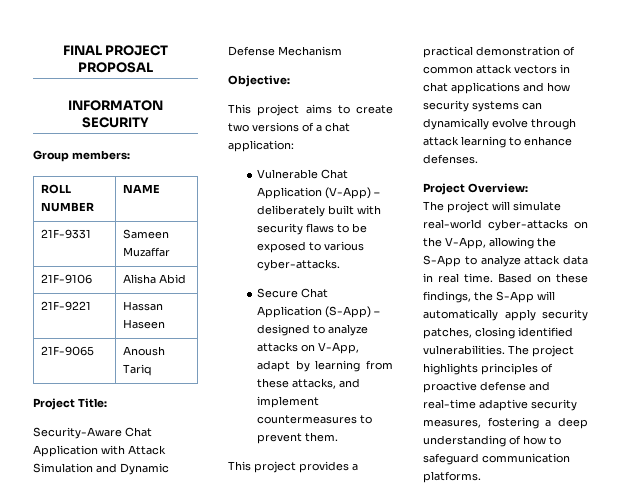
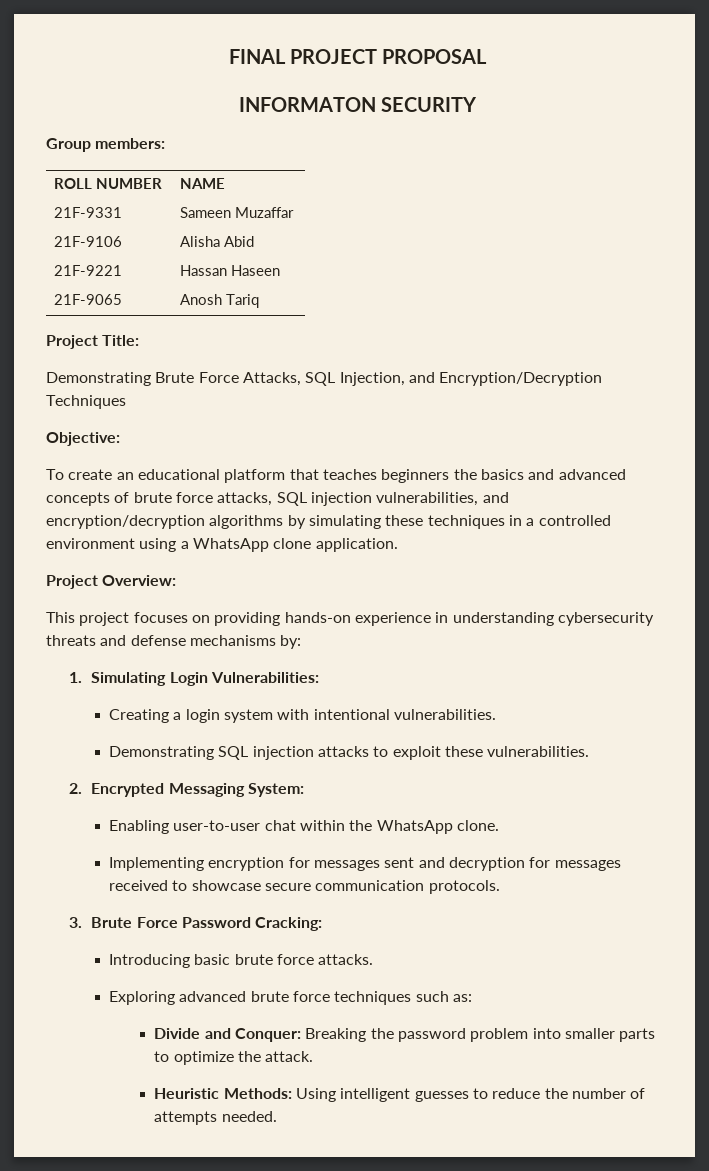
[123,346,166,356] Anoush -> [180,294,223,305] Anosh
[33,427,152,439] [33,445,166,457] [33,463,169,475] [228,46,342,56] [228,75,290,87] [228,104,393,116] [228,122,350,132] [228,140,294,152] [257,169,349,179] [257,187,381,199] [257,205,382,217] [257,223,368,235] [257,241,365,253] [257,259,341,271] [257,288,329,298] [257,306,381,318] [257,324,369,336] [257,342,360,354] [257,360,393,372] [257,378,361,389] [257,396,320,408] [257,415,373,424] [257,432,339,444] [228,461,358,473] [423,46,575,58] [423,64,570,74] [423,82,570,94] [423,100,542,112] [423,118,576,130] [423,136,572,148] [423,154,478,164] [423,183,528,195] [423,201,561,213] [423,219,588,231] [423,237,556,249] [423,255,588,267] [423,273,588,283] [423,291,555,303] [423,309,588,321] [423,327,573,339] [423,345,574,357] [423,363,553,375] [423,381,550,393] [423,399,577,411] [423,417,588,429] [423,435,561,447] [423,453,570,465] [423,471,481,483] Security-Aware Chat Application with Attack Simulation and Dynamic Defense Mechanism // Objective: // This project aims to create two versions of a chat application: // Vulnerable Chat Application (V-App) – deliberately built with security flaws to be exposed to various cyber-attacks. // Secure Chat Application (S-App) – designed to analyze attacks on V-App, adapt by learning from these attacks, and implement countermeasures to prevent them. // This project provides a practical demonstration of common attack vectors in chat applications and how security systems can dynamically evolve through attack learning to enhance defenses. // Project Overview: // The project will simulate real-world cyber-attacks on the V-App, allowing the S-App to analyze attack data in real time. Based on these findings, the S-App will automatically apply security patches, closing identified vulnerabilities. The project highlights principles of proactive defense and real-time adaptive security measures, fostering a deep understanding of how to safeguard communication platforms. -> [46,372,603,386] [46,395,126,409] [46,432,120,446] [46,469,626,483] [46,492,509,506] [46,515,611,529] [46,538,398,552] [46,575,177,589] [46,612,654,626] [46,635,302,649] [68,672,320,686] [109,709,496,723] [109,746,590,760] [68,783,305,797] [109,820,499,834] [109,857,621,871] [109,880,500,894] [68,917,323,931] [109,954,374,968] [109,991,472,1005] [154,1028,656,1042] [154,1051,314,1065] [154,1088,646,1102] [154,1111,277,1125] Demonstrating Brute Force Attacks, SQL Injection, and Encryption/Decryption Techniques // Objective: // To create an educational platform that teaches beginners the basics and advanced concepts of brute force attacks, SQL injection vulnerabilities, and encryption/decryption algorithms by simulating these techniques in a controlled environment using a WhatsApp clone application. // Project Overview: // This project focuses on providing hands-on experience in understanding cybersecurity threats and defense mechanisms by: // 1. Simulating Login Vulnerabilities: // Creating a login system with intentional vulnerabilities. // Demonstrating SQL injection attacks to exploit these vulnerabilities. // 2. Encrypted Messaging System: // Enabling user-to-user chat within the WhatsApp clone. // Implementing encryption for messages sent and decryption for messages received to showcase secure communication protocols. // 3. Brute Force Password Cracking: // Introducing basic brute force attacks. // Exploring advanced brute force techniques such as: // Divide and Conquer: Breaking the password problem into smaller parts to optimize the attack. // Heuristic Methods: Using intelligent guesses to reduce the number of attempts needed.

